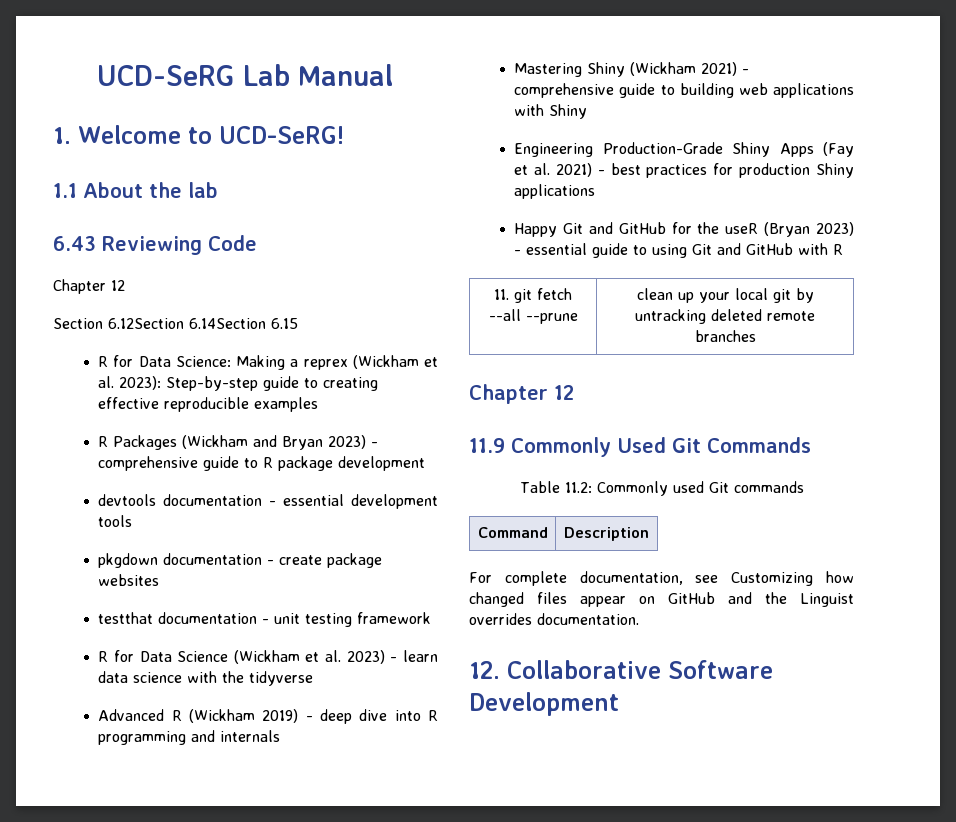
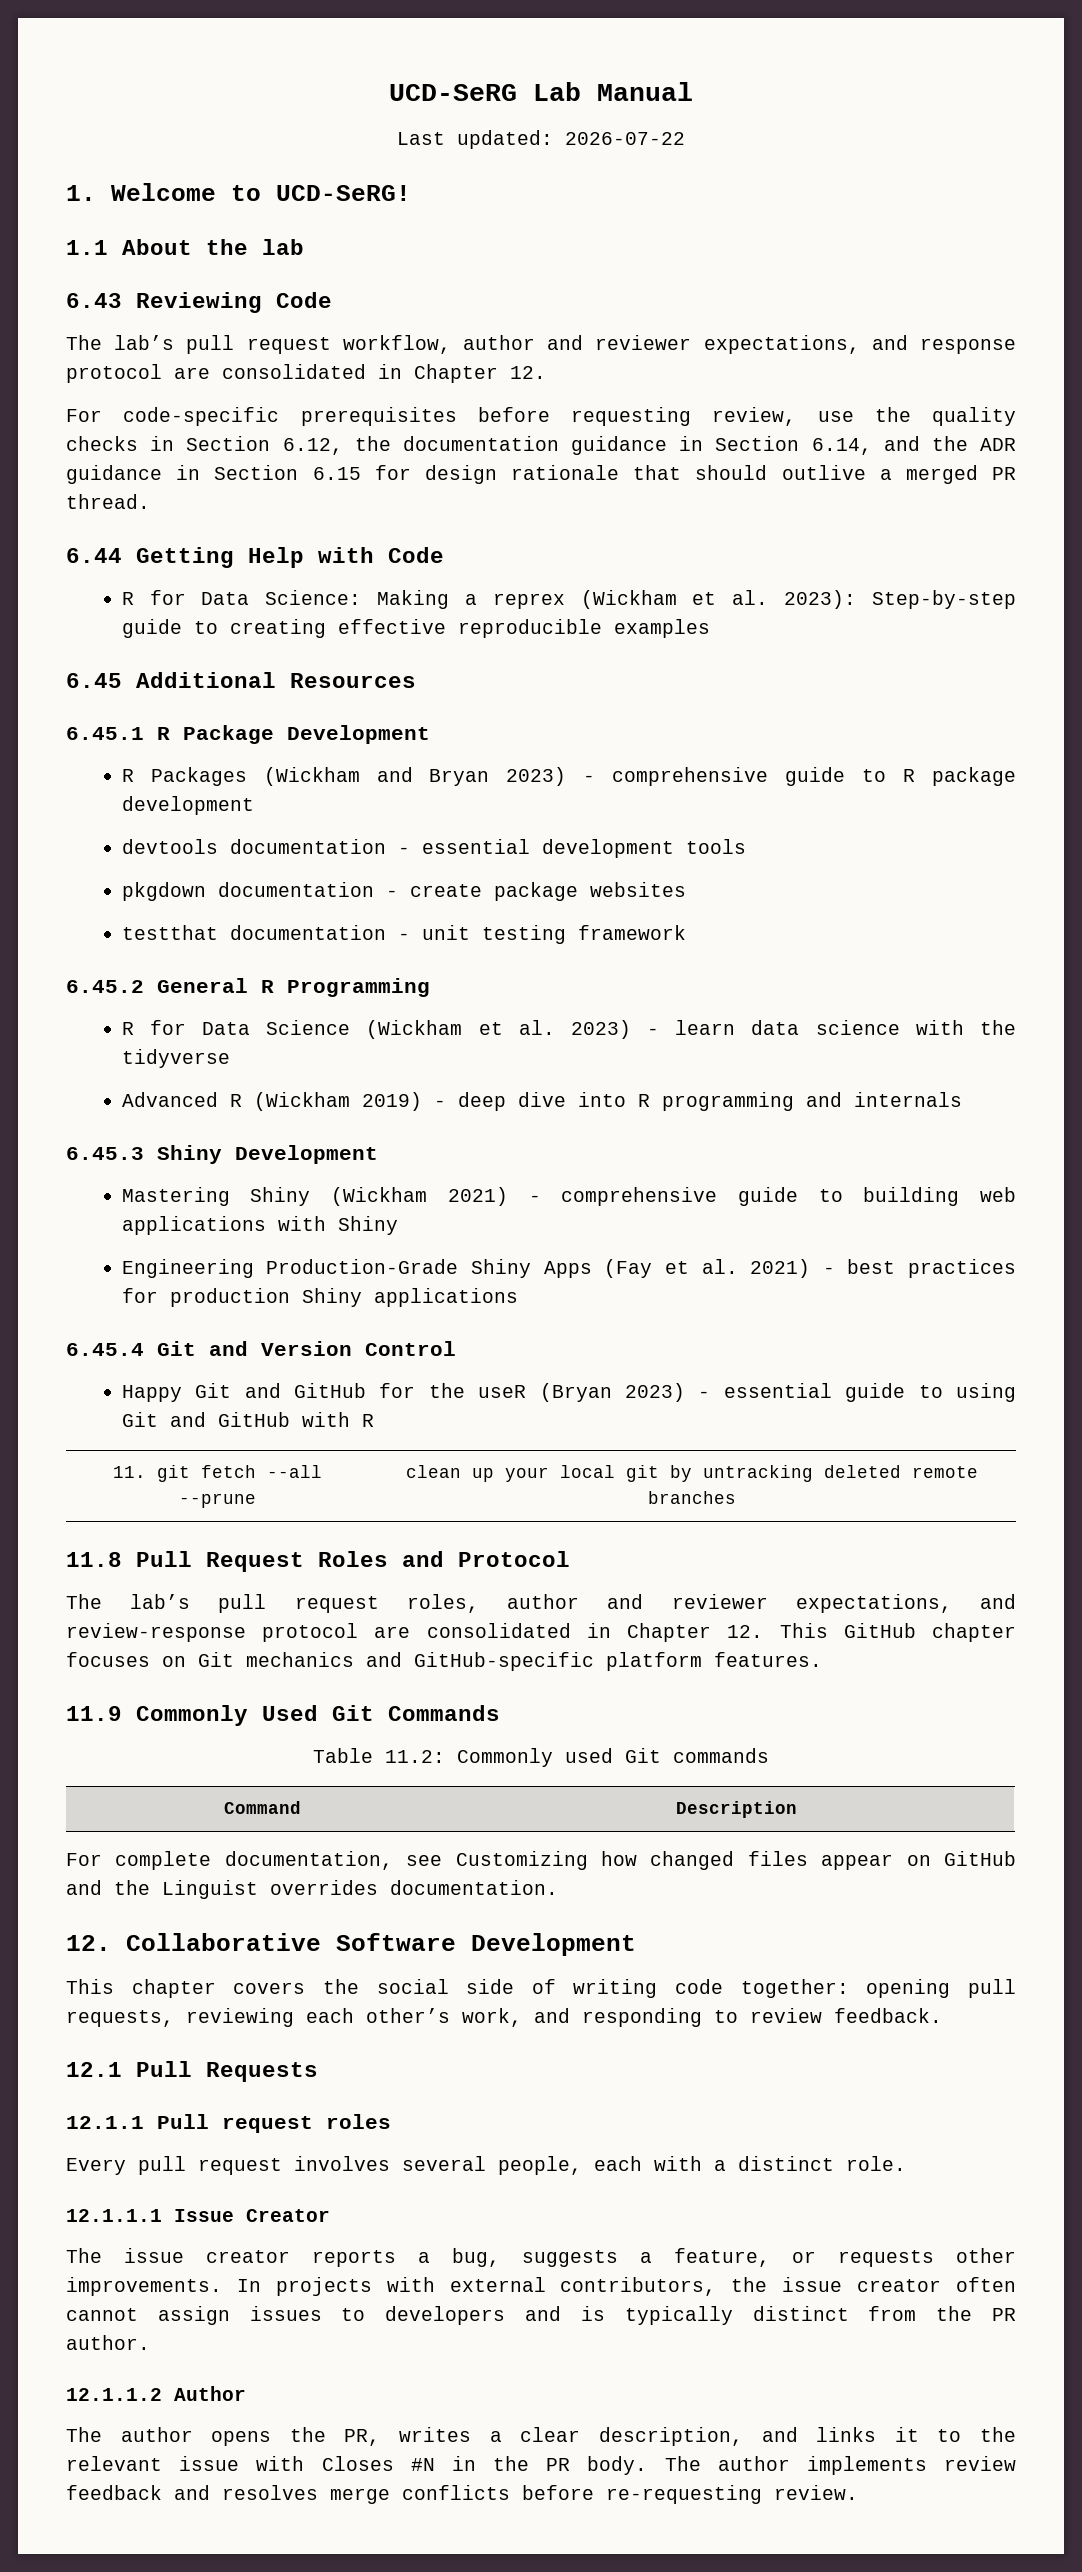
(394, 75) none -> [397,130,685,149] // Last updated: 2026-07-22
[53,279,125,294] [53,318,298,329] Chapter 12 // Section 6.12Section 6.14Section 6.15 -> [66,335,1017,354] [66,364,546,383] [66,407,1016,426] [66,436,1016,455] [66,465,1016,484] [66,494,150,509] [66,547,444,568] The lab’s pull request workflow, author and reviewer expectations, and response protocol are consolidated in Chapter 12. // For code-specific prerequisites before requesting review, use the quality checks in Section 6.12, the documentation guidance in Section 6.14, and the ADR guidance in Section 6.15 for design rationale that should outlive a merged PR thread. // 6.44 Getting Help with Code
(319, 404) none -> [66,672,416,688] [66,725,430,744] // 6.45 Additional Resources // 6.45.1 R Package Development
(432, 618) none -> [66,978,430,997] // 6.45.2 General R Programming
(281, 736) none -> [66,1145,378,1164] // 6.45.3 Shiny Development
(596, 191) none -> [66,1341,456,1356] // 6.45.4 Git and Version Control
[469,384,574,404] Chapter 12 -> [66,1551,570,1572] [66,1594,1016,1613] [66,1623,1016,1642] [66,1652,822,1671] 11.8 Pull Request Roles and Protocol // The lab’s pull request roles, author and reviewer expectations, and review-response protocol are consolidated in Chapter 12. This GitHub chapter focuses on Git mechanics and GitHub-specific platform features.
(619, 704) none -> [66,1979,1016,1998] [66,2008,942,2027] [66,2061,318,2082] [66,2114,391,2133] [66,2156,906,2175] [66,2209,330,2222] [66,2248,1016,2267] [66,2277,1017,2296] [66,2306,1017,2325] [66,2335,150,2350] [66,2386,246,2401] [66,2427,1017,2446] [66,2456,1016,2475] [66,2485,858,2504] // This chapter covers the social side of writing code together: opening pull requests, reviewing each other’s work, and responding to review feedback. // 12.1 Pull Requests // 12.1.1 Pull request roles // Every pull request involves several people, each with a distinct role. // 12.1.1.1 Issue Creator // The issue creator reports a bug, suggests a feature, or requests other improvements. In projects with external contributors, the issue creator often cannot assign issues to developers and is typically distinct from the PR author. // 12.1.1.2 Author // The author opens the PR, writes a clear description, and links it to the relevant issue with Closes #N in the PR body. The author implements review feedback and resolves merge conflicts before re-requesting review.

